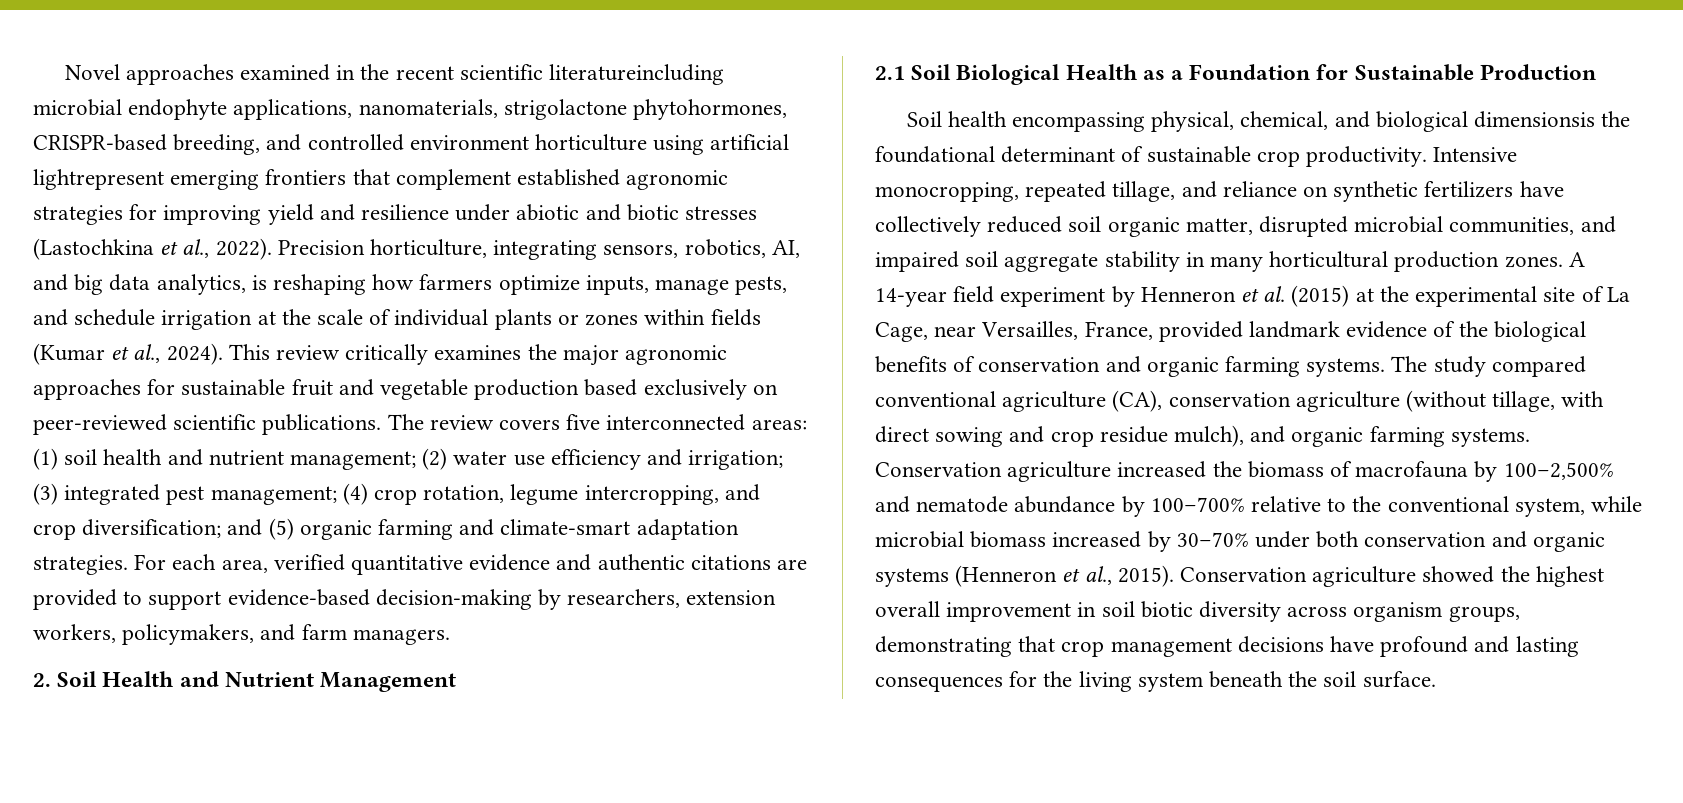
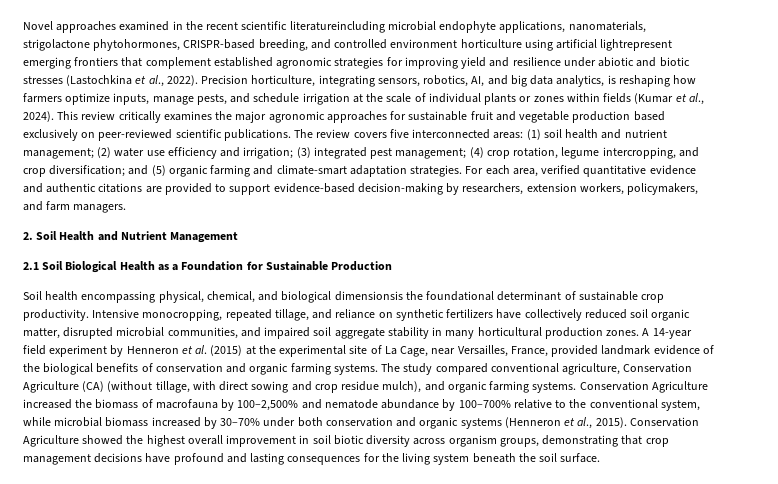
[1002,390,1400,412] agriculture (CA), conservation agriculture -> [562,363,693,375] [23,381,105,393] agriculture, Conservation Agriculture (CA)
[1007,461,1112,482] agriculture -> [651,381,708,393] Agriculture
[1312,566,1417,587] agriculture -> [23,435,79,447] Agriculture

